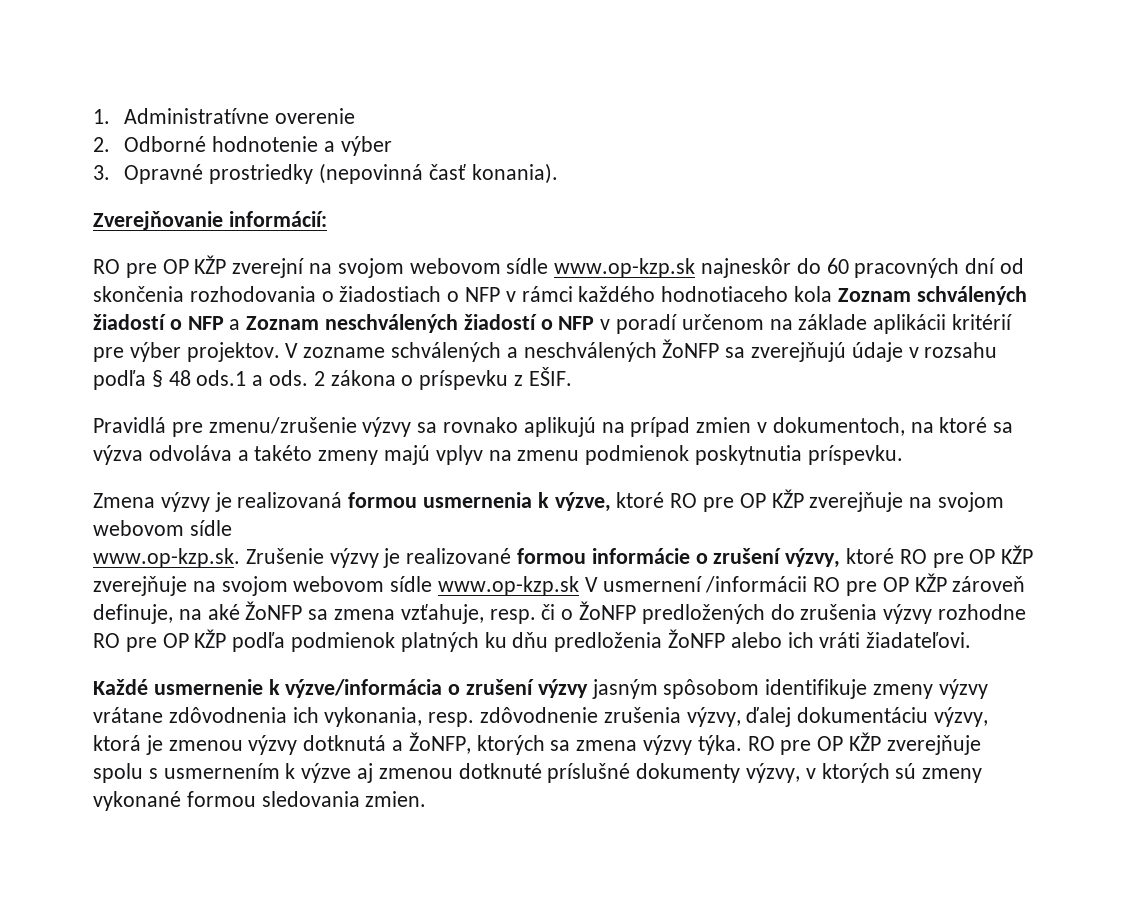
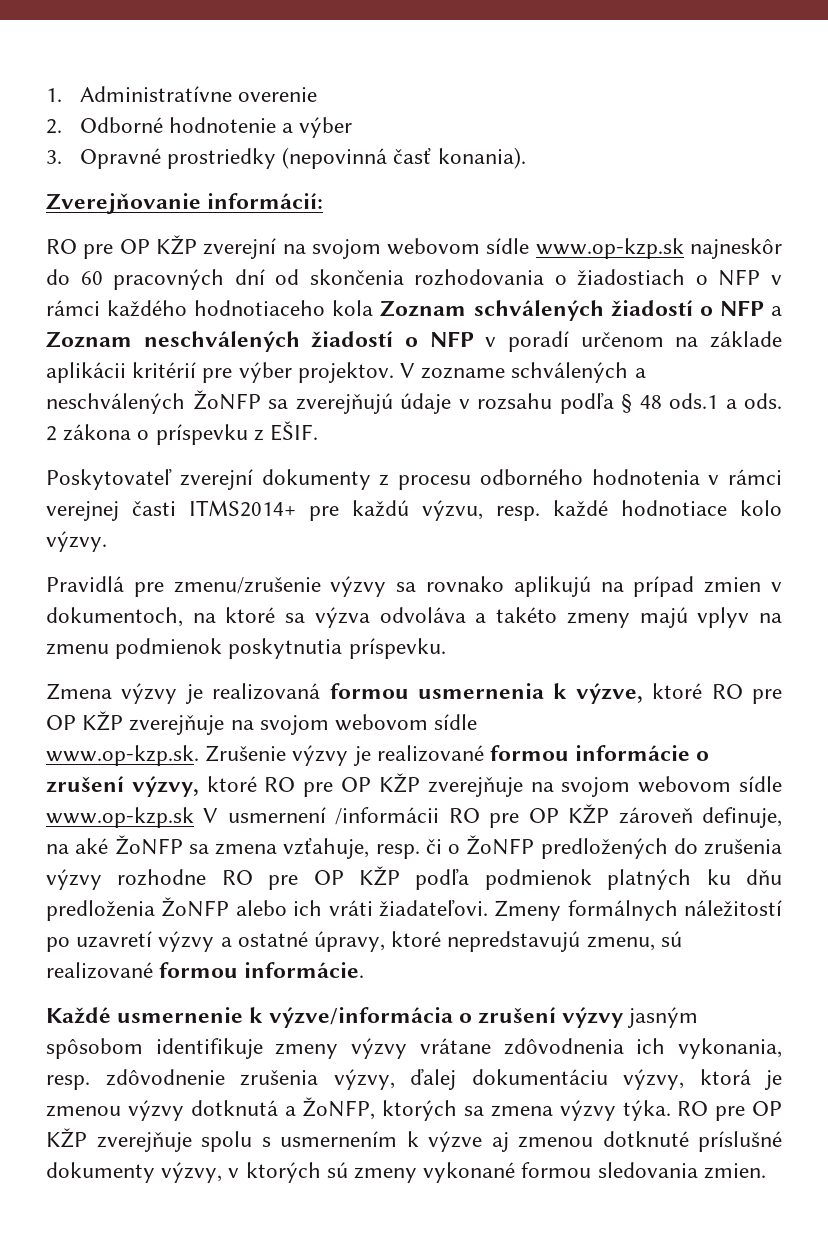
(572, 376) none -> [46,469,782,490] [46,500,782,521] [46,531,107,552] // Poskytovateľ zverejní dokumenty z procesu odborného hodnotenia v rámci verejnej časti ITMS2014+ pre každú výzvu, resp. každé hodnotiace kolo výzvy.
(972, 640) none -> [494,900,782,921] [46,931,682,952] [46,962,365,979] Zmeny formálnych náležitostí po uzavretí výzvy a ostatné úpravy, ktoré nepredstavujú zmenu, sú realizované formou informácie.

